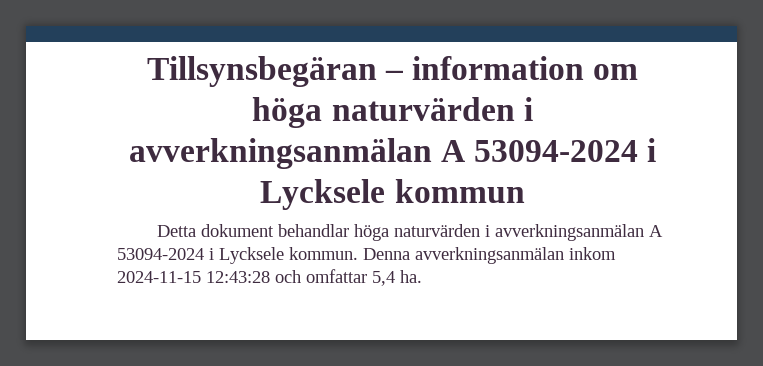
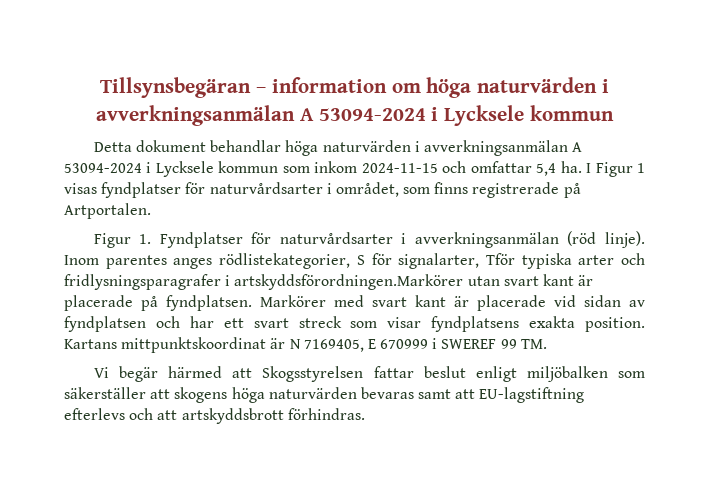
[289,247,564,264] kommun. Denna avverkningsanmälan -> [218,161,310,173] kommun som
[206,271,270,283] 12:43:28 -> (438, 168) none
(422, 276) none -> [586,162,645,177] [64,182,581,198] [64,203,151,219] [93,231,645,248] [64,253,645,269] [64,274,594,290] [64,295,645,311] [64,316,645,332] [64,337,547,353] [93,366,645,382] [64,387,585,403] [64,408,365,424] I Figur 1 visas fyndplatser för naturvårdsarter i området, som finns registrerade på Artportalen. // Figur 1. Fyndplatser för naturvårdsarter i avverkningsanmälan (röd linje). Inom parentes anges rödlistekategorier, S för signalarter, Tför typiska arter och fridlysningsparagrafer i artskyddsförordningen.Markörer utan svart kant är placerade på fyndplatsen. Markörer med svart kant är placerade vid sidan av fyndplatsen och har ett svart streck som visar fyndplatsens exakta position. Kartans mittpunktskoordinat är N 7169405, E 670999 i SWEREF 99 TM. // Vi begär härmed att Skogsstyrelsen fattar beslut enligt miljöbalken som säkerställer att skogens höga naturvärden bevaras samt att EU-lagstiftning efterlevs och att artskyddsbrott förhindras.

